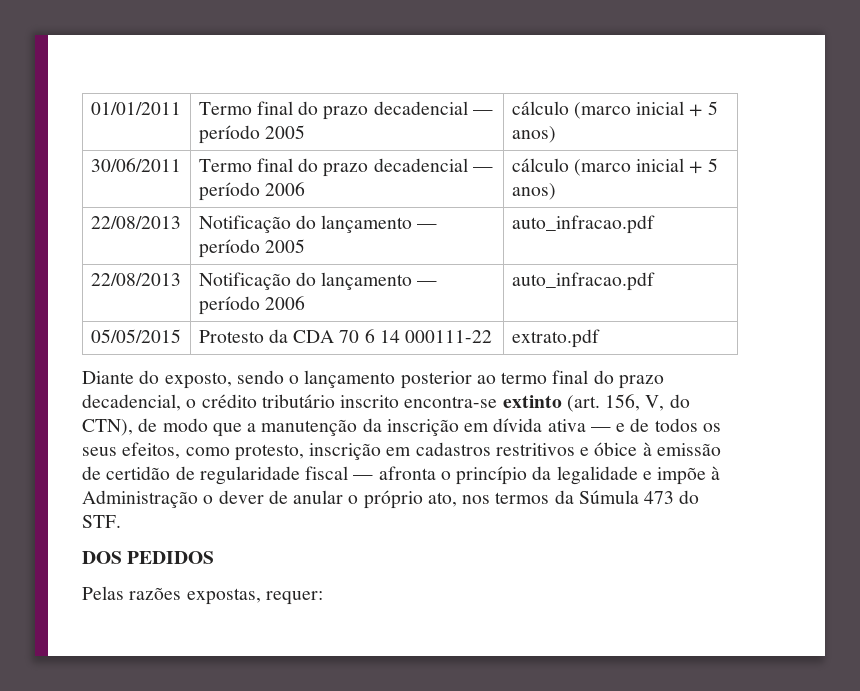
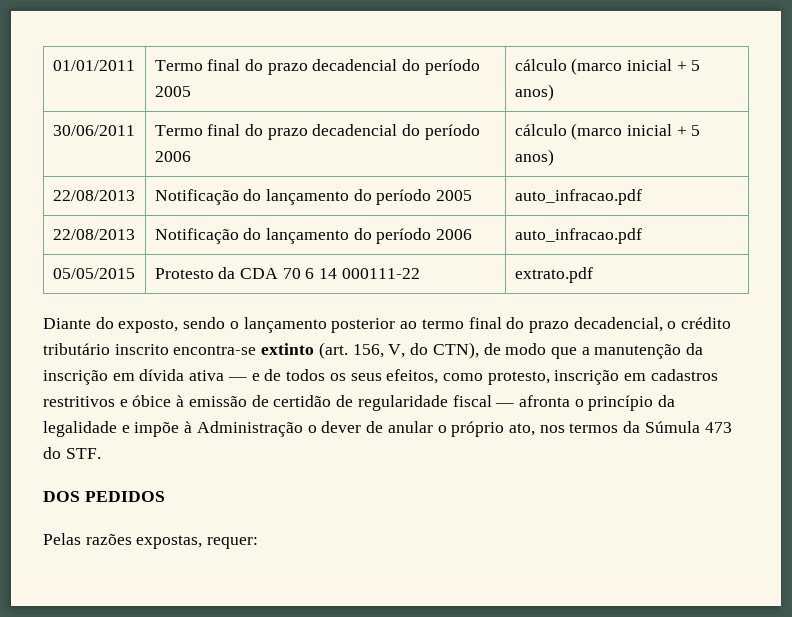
[472,110,493,115] — -> [402,59,421,71] do
[472,167,493,172] — -> [402,124,421,136] do
[417,224,438,229] — -> [353,189,372,201] do
[417,281,438,286] — -> [353,228,372,240] do

